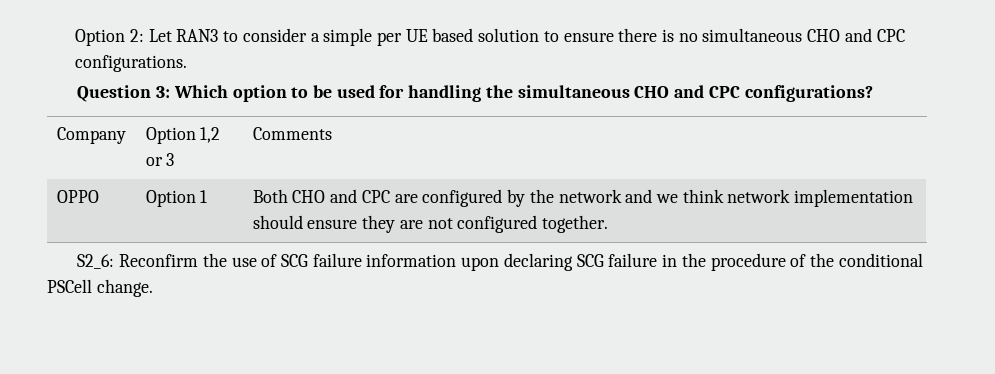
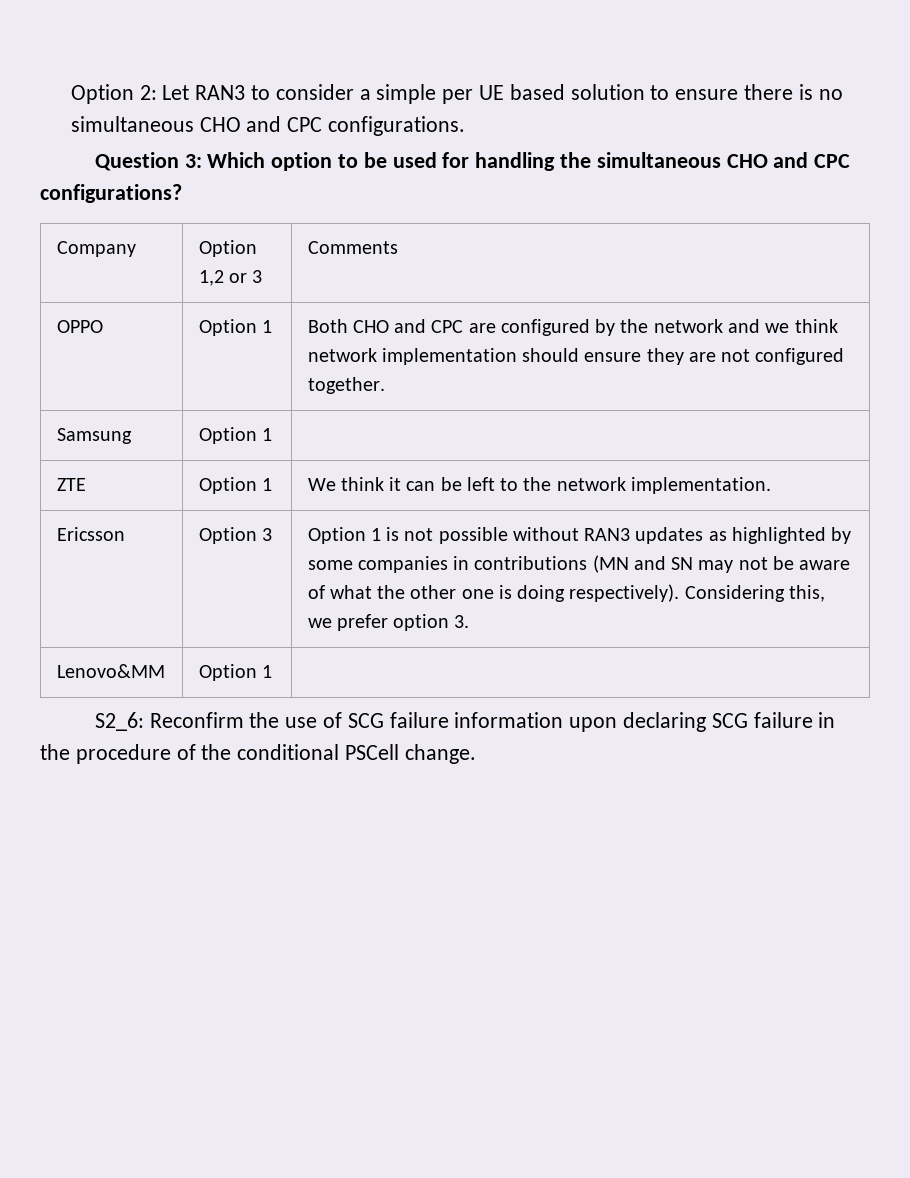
(609, 224) none -> [56,428,132,444] [198,427,272,444] [56,478,86,491] [198,477,272,494] [307,477,772,494] [56,527,125,541] [198,527,272,544] [307,527,852,544] [307,555,851,573] [307,584,826,602] [307,614,470,631] [56,664,165,678] [198,664,272,681] // Samsung | Option 1 | // ZTE | Option 1 | We think it can be left to the network implementation. // Ericsson | Option 3 | Option 1 is not possible without RAN3 updates as highlighted by some companies in contributions (MN and SN may not be aware of what the other one is doing respectively). Considering this, we prefer option 3. // Lenovo&MM | Option 1 |

